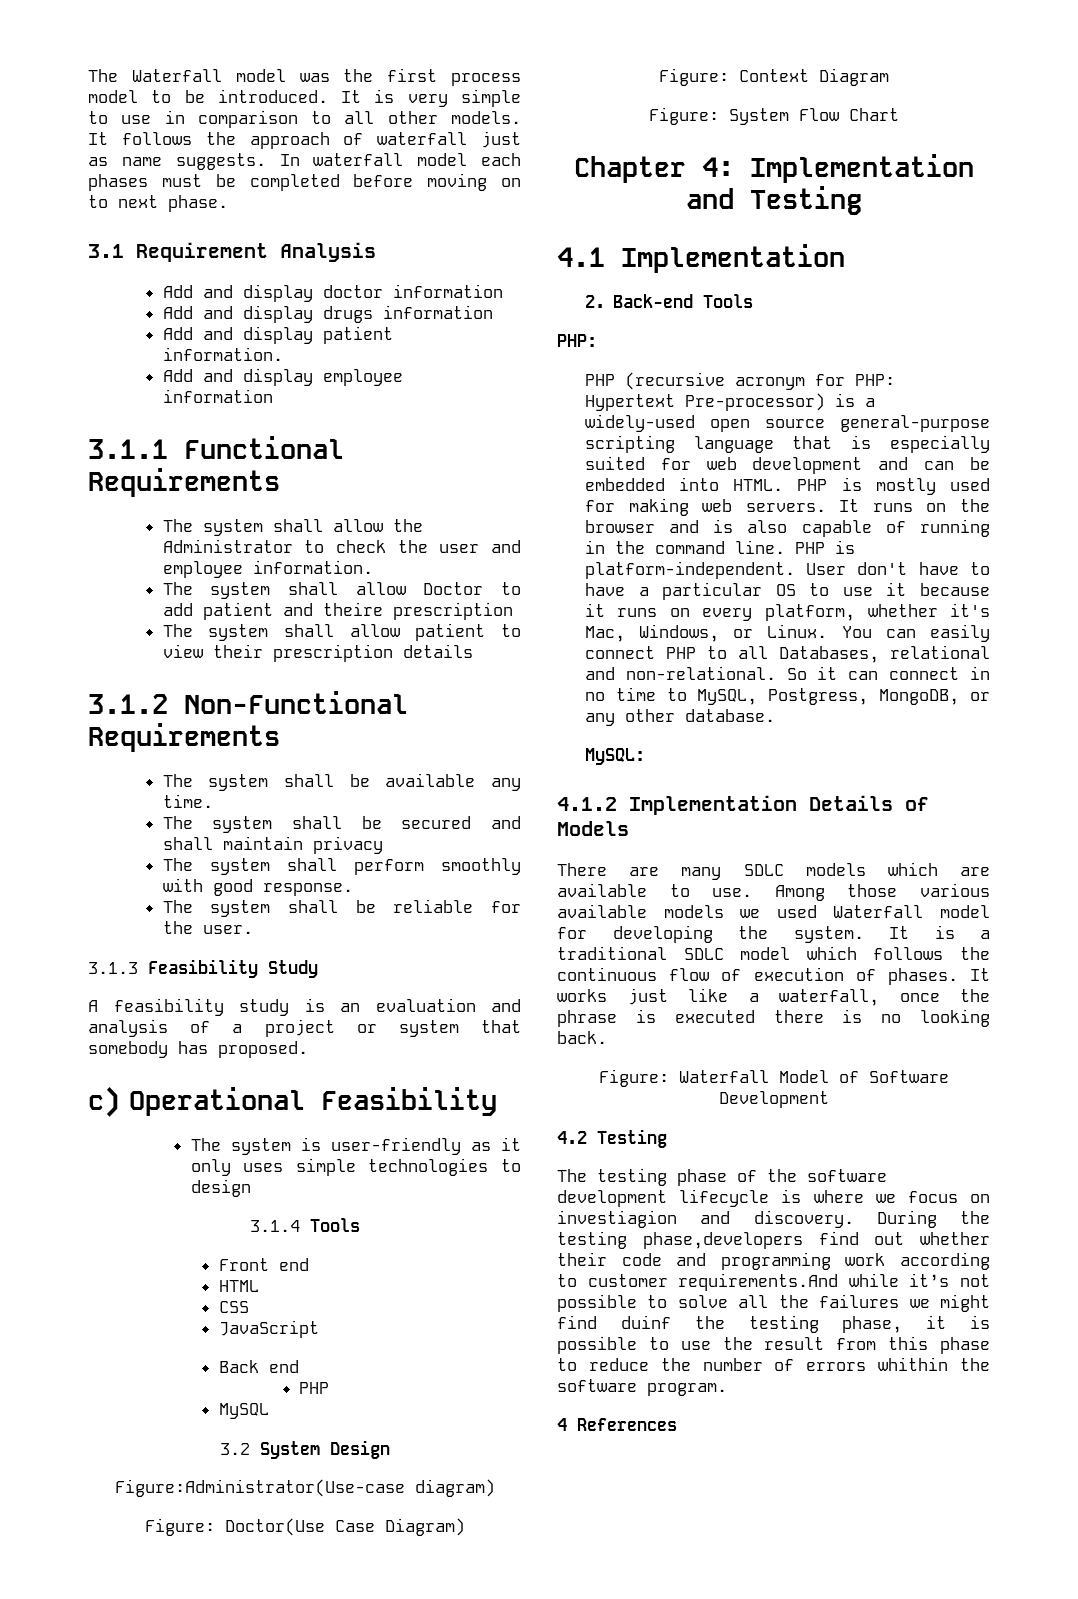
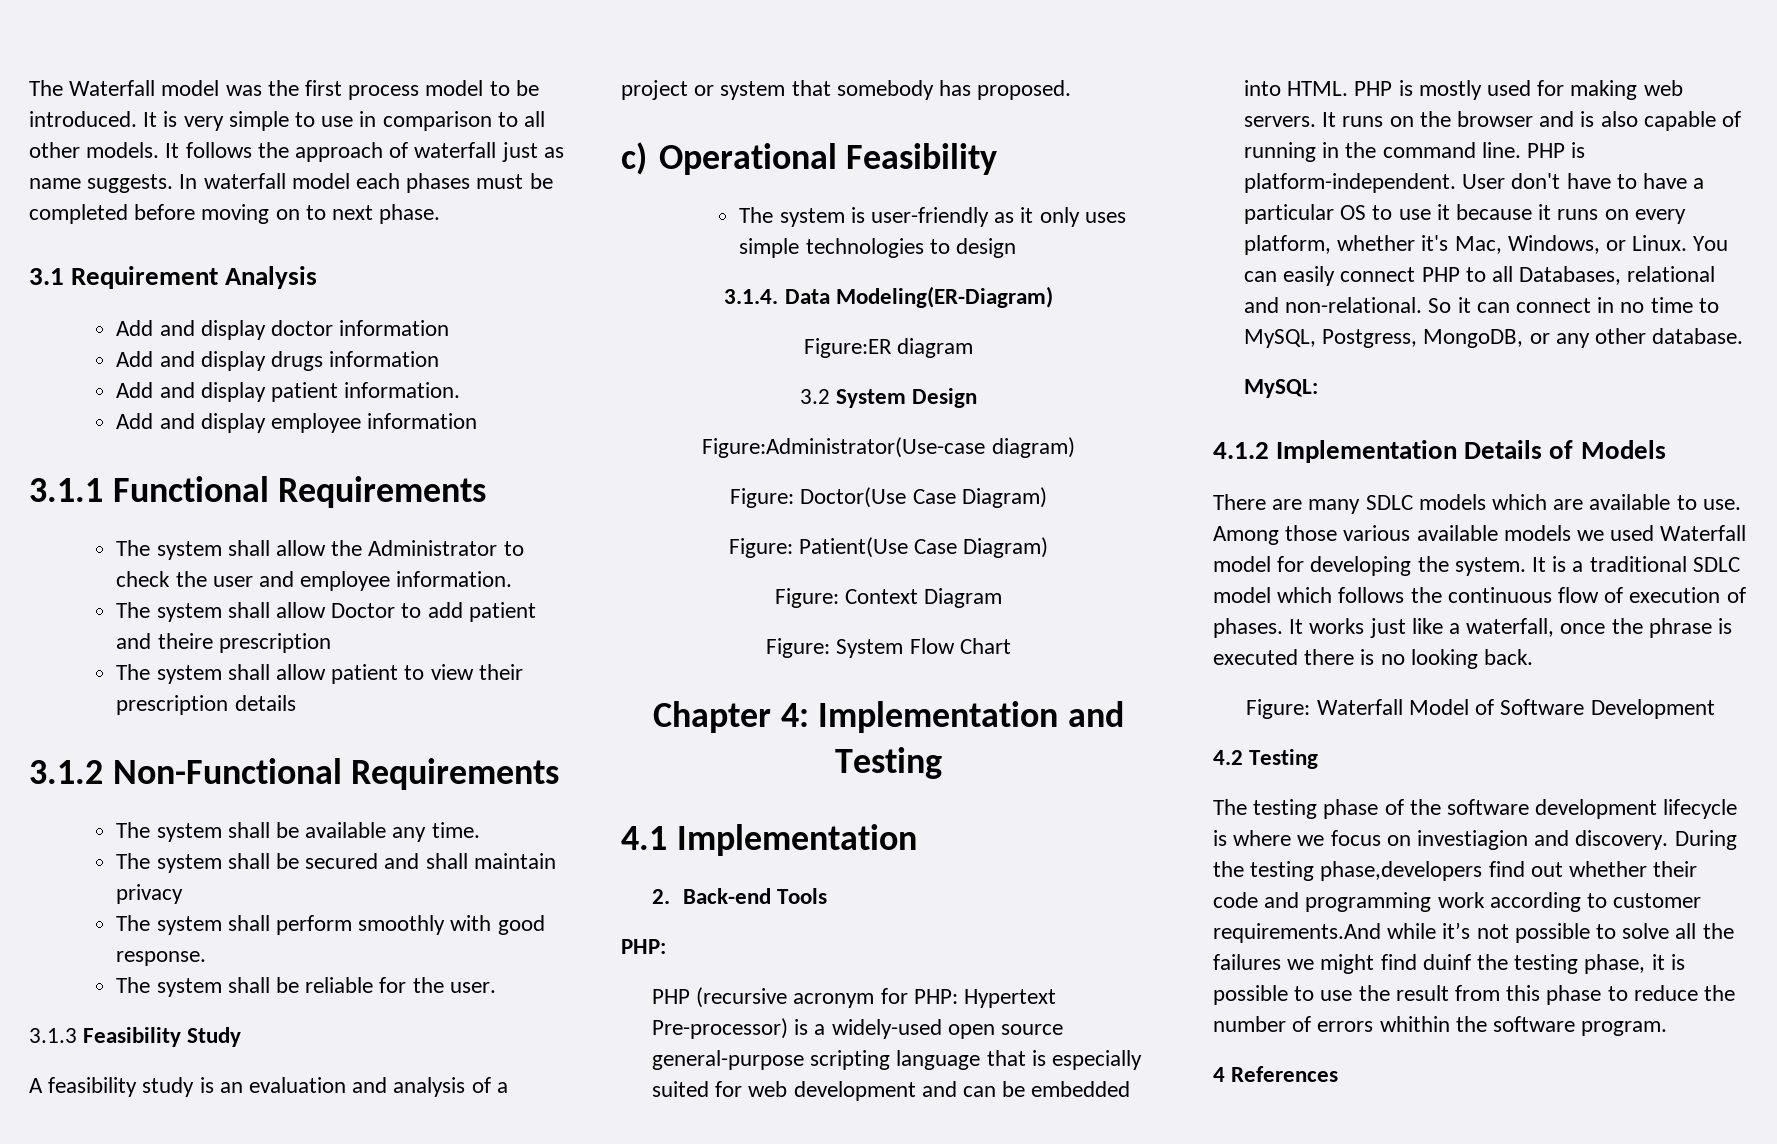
[249,1218,360,1232] [218,1258,309,1271] [218,1280,259,1292] [218,1301,249,1313] [218,1320,319,1338] [218,1360,299,1373] [298,1382,329,1394] [218,1403,269,1419] 3.1.4 Tools // Front end // HTML // CSS // JavaScript // Back end // PHP // MySQL -> [724,286,1053,308] [803,338,974,358] 3.1.4. Data Modeling(ER-Diagram) // Figure:ER diagram
(465, 1527) none -> [728,537,1049,558] // Figure: Patient(Use Case Diagram)

